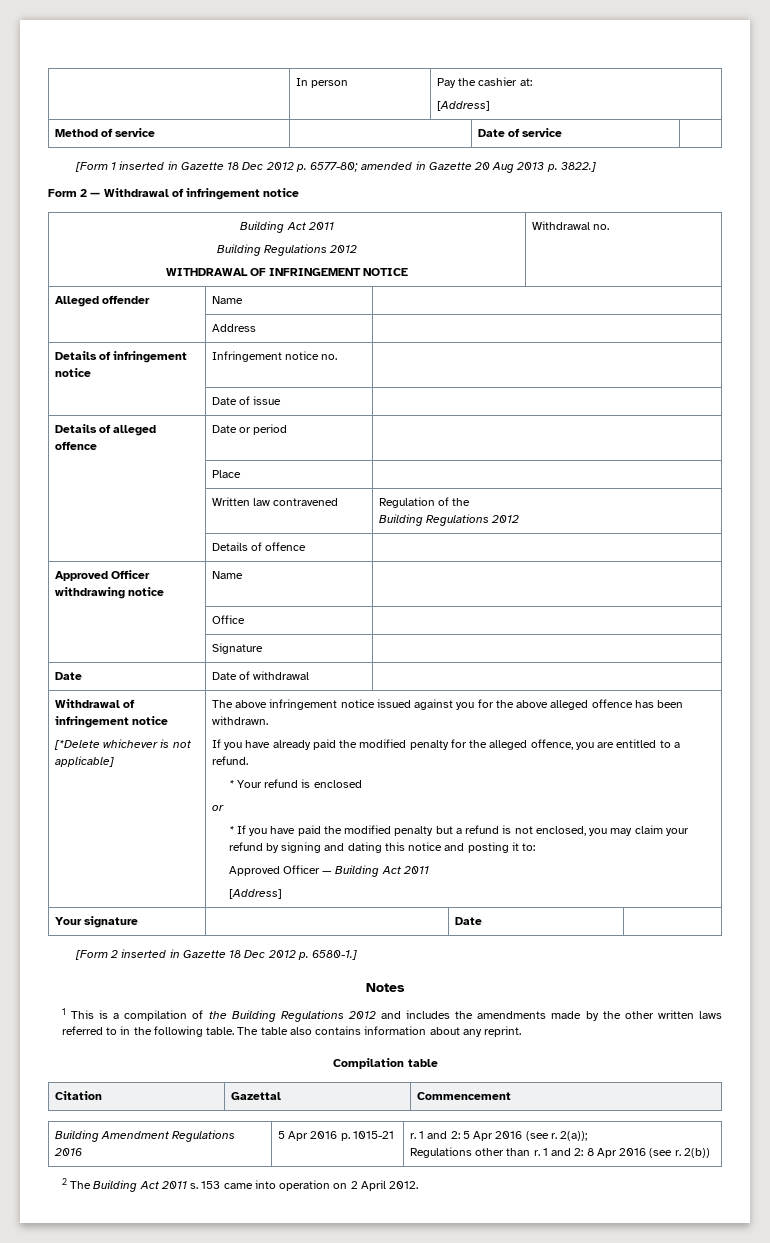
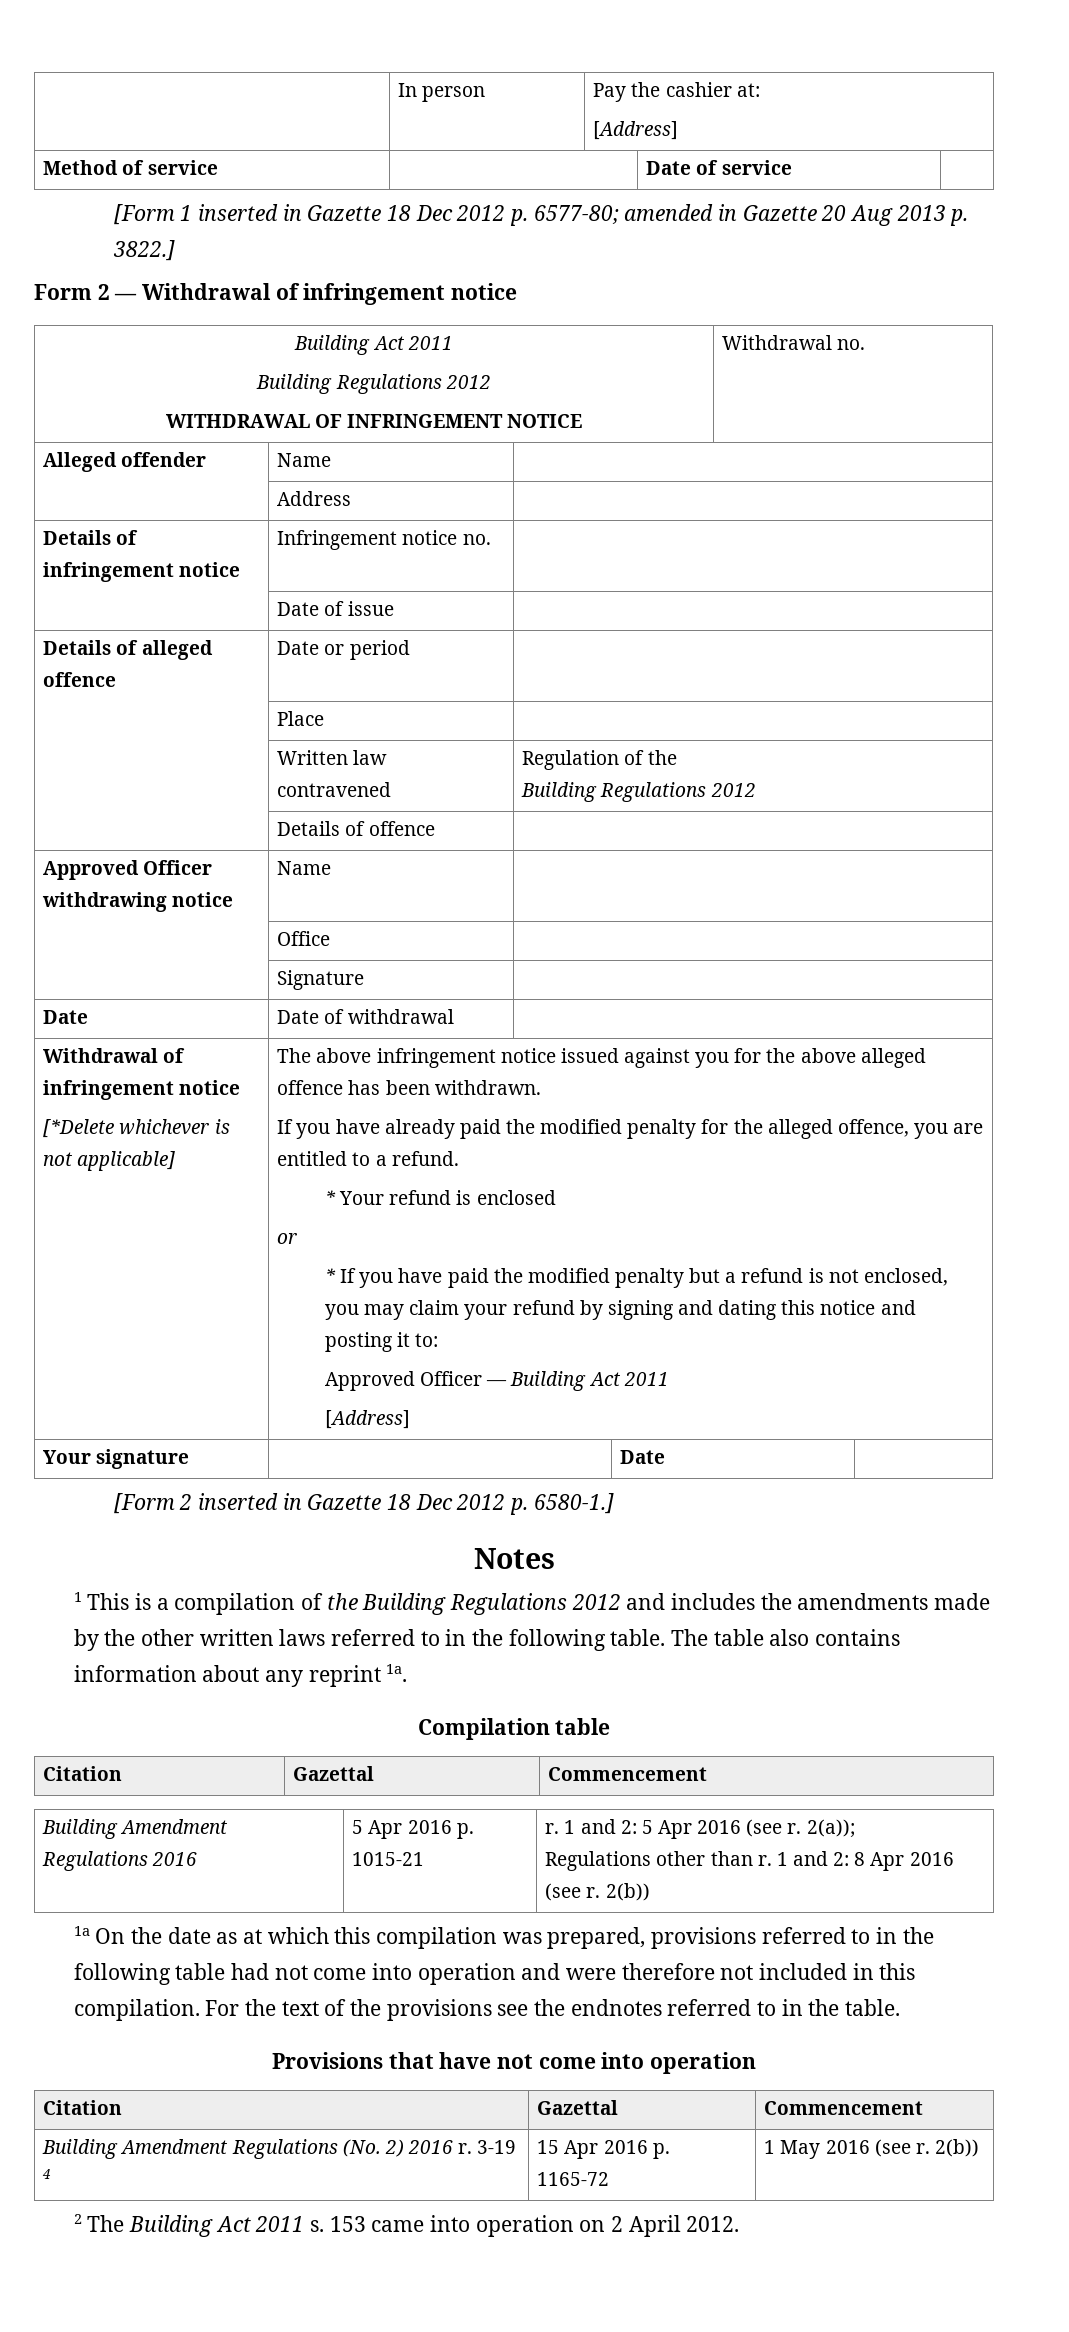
[484,1026,522,1037] reprint. -> [308,1664,408,1687] reprint 1a.
(710, 1153) none -> [73,1926,934,1949] [73,1963,916,1985] [73,1999,901,2021] [271,2052,757,2074] [43,2100,123,2115] [537,2100,619,2115] [764,2101,924,2115] [42,2139,517,2159] [42,2169,52,2179] [537,2140,670,2159] [537,2172,610,2186] [764,2139,980,2159] // 1a On the date as at which this compilation was prepared, provisions referred to in the following table had not come into operation and were therefore not included in this compilation. For the text of the provisions see the endnotes referred to in the table. // Provisions that have not come into operation // Citation | Gazettal | Commencement // Building Amendment Regulations (No. 2) 2016 r. 3-19 4 | 15 Apr 2016 p. 1165-72 | 1 May 2016 (see r. 2(b))

